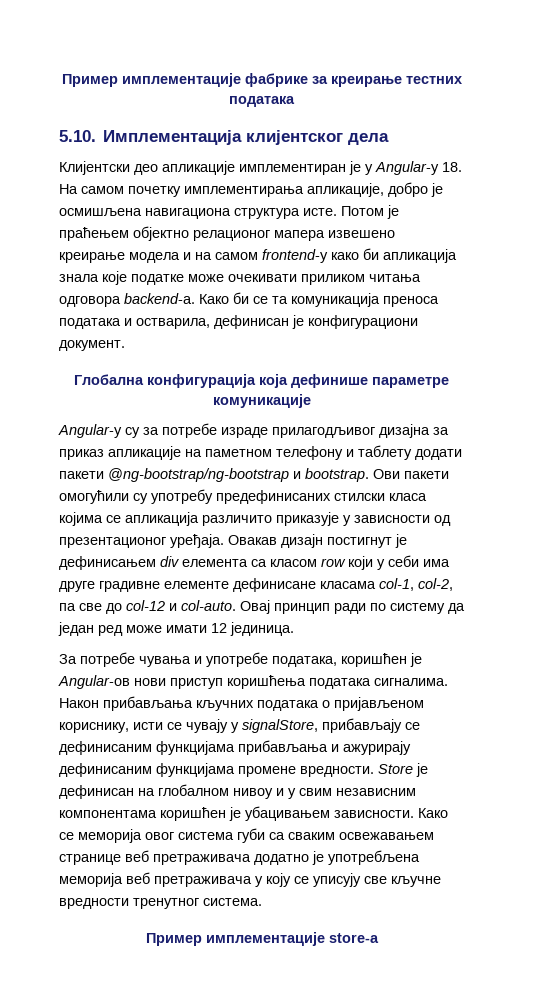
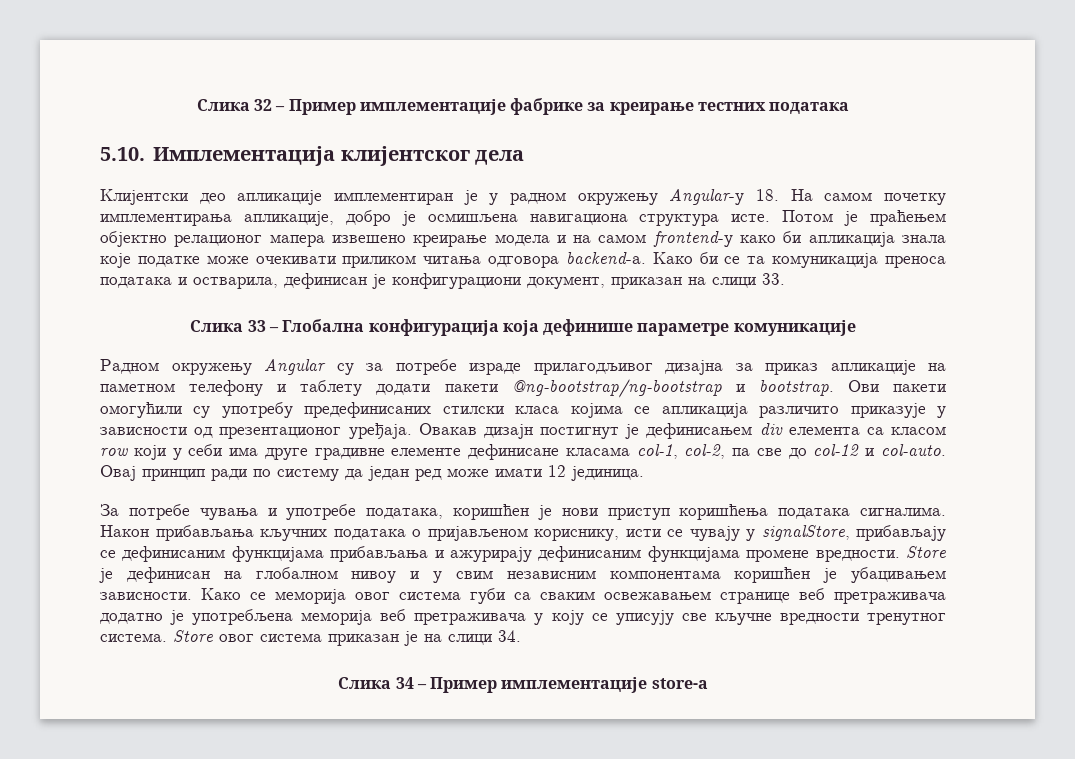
(61, 80) none -> [196,99,286,111] Слика 32 –
(373, 169) none -> [510,192,658,205] радном окружењу
[59,340,125,351] документ. // -> [527,273,785,289] [190,320,279,332] документ, приказан на слици 33. // Слика 33 –
[58,424,122,438] Angular-у -> [100,359,326,375] Радном окружењу Angular
[58,675,130,689] Angular-ов -> (552, 512) none
(262, 902) // -> [173,630,521,646] [338,677,427,689] Store овог система приказан је на слици 34. // Слика 34 –

